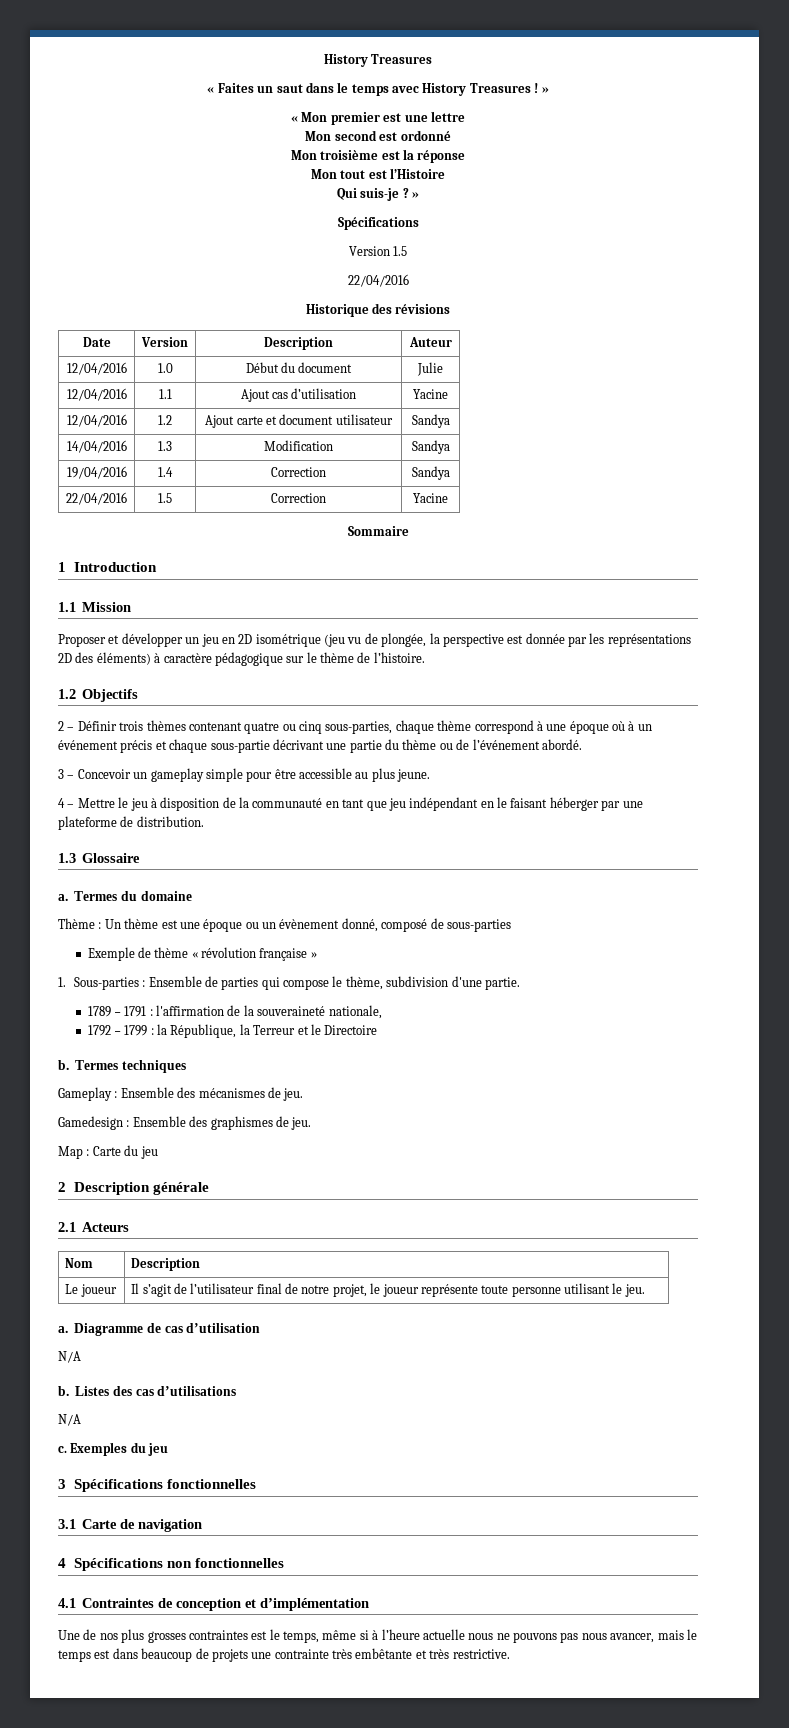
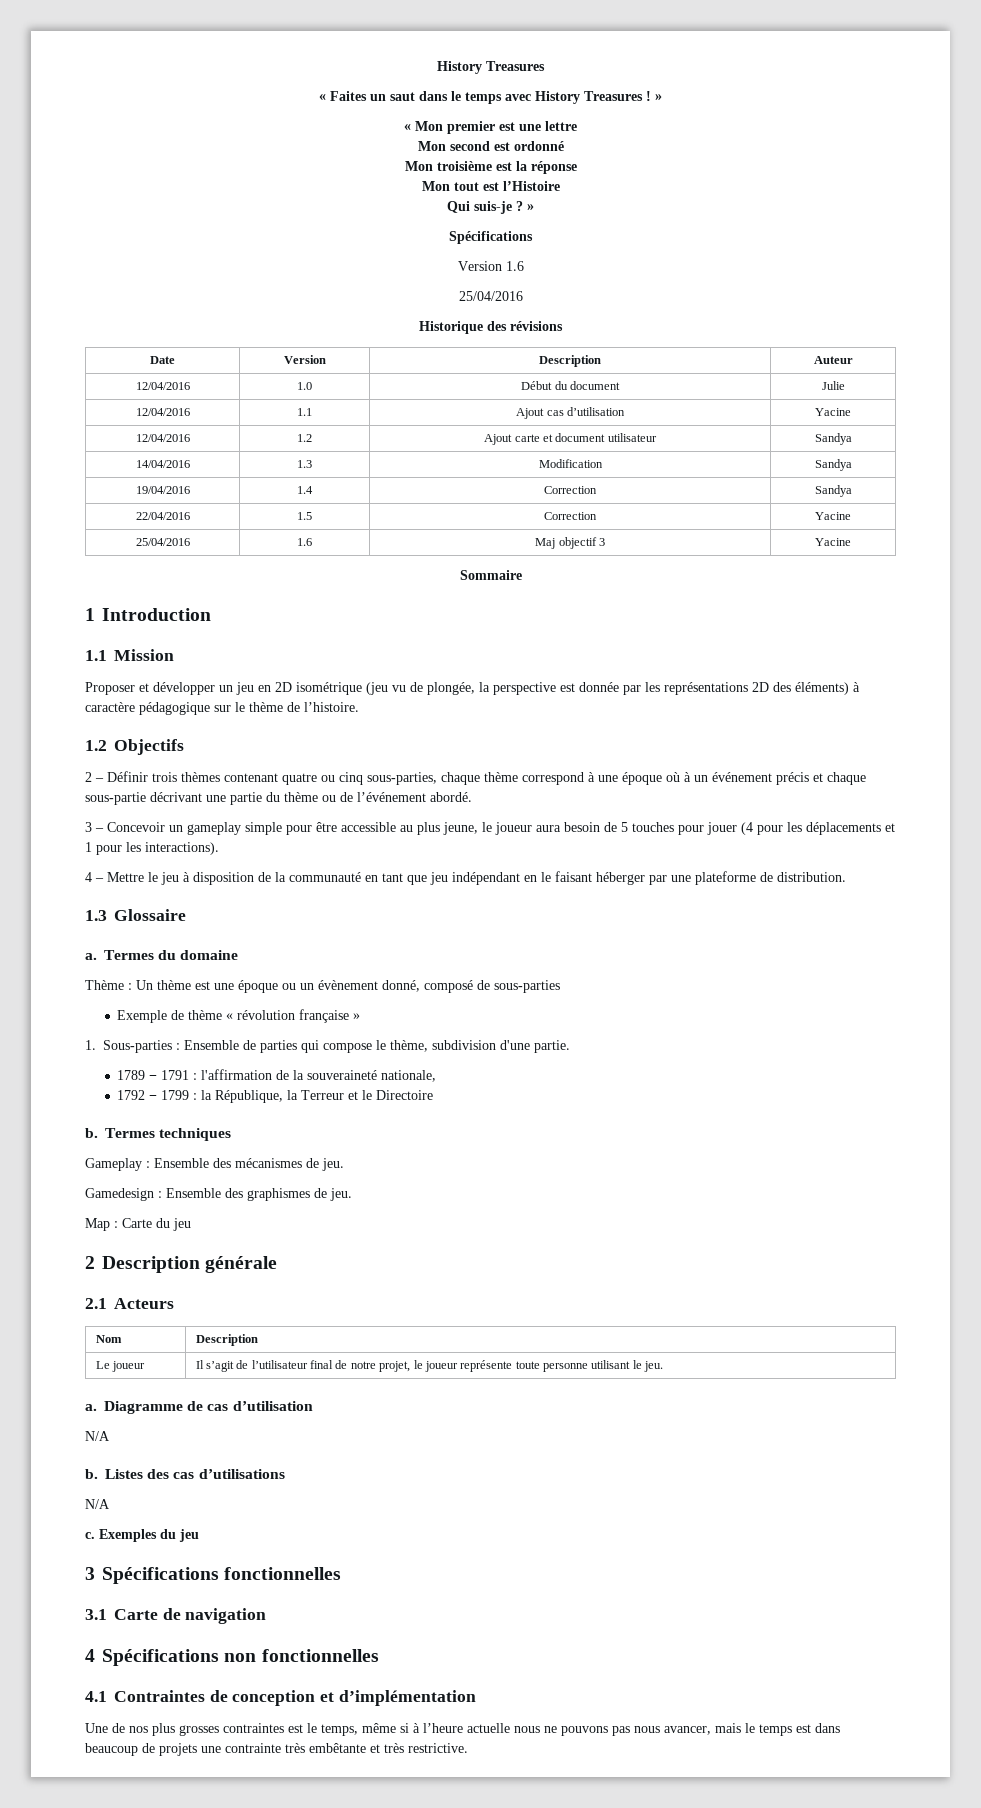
[393,246,408,256] [347,274,409,287] 1.5 // 22/04/2016 -> [505,261,524,271] [458,291,523,301] 1.6 // 25/04/2016
(448, 498) none -> [135,538,190,546] [297,538,312,546] [535,537,605,549] [815,538,851,546] // 25/04/2016 | 1.6 | Maj objectif 3 | Yacine
[397,769,431,782] jeune. -> [443,822,895,835] [85,842,219,855] jeune, le joueur aura besoin de 5 touches pour jouer (4 pour les déplacements et 1 pour les interactions).

